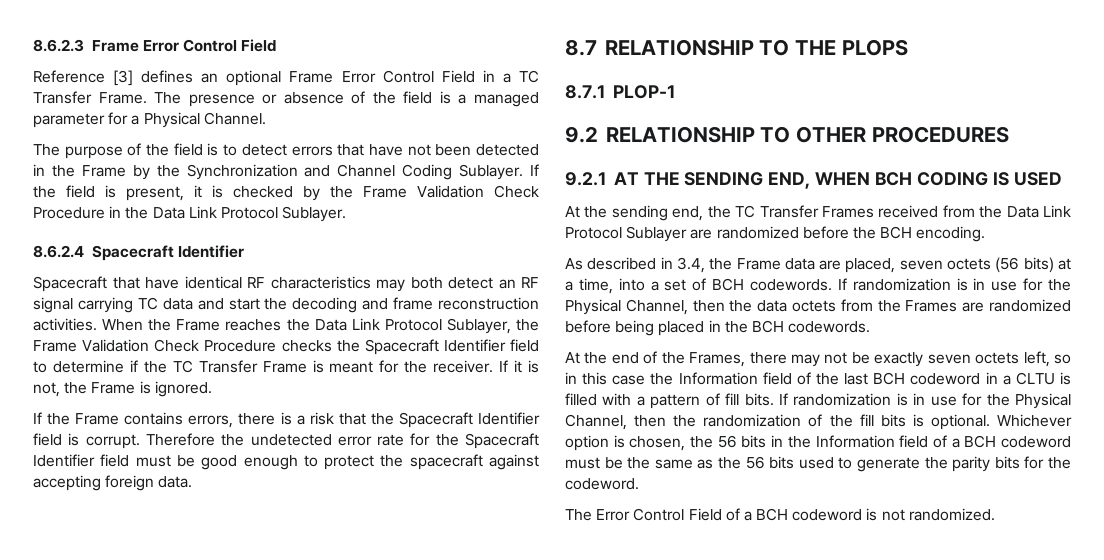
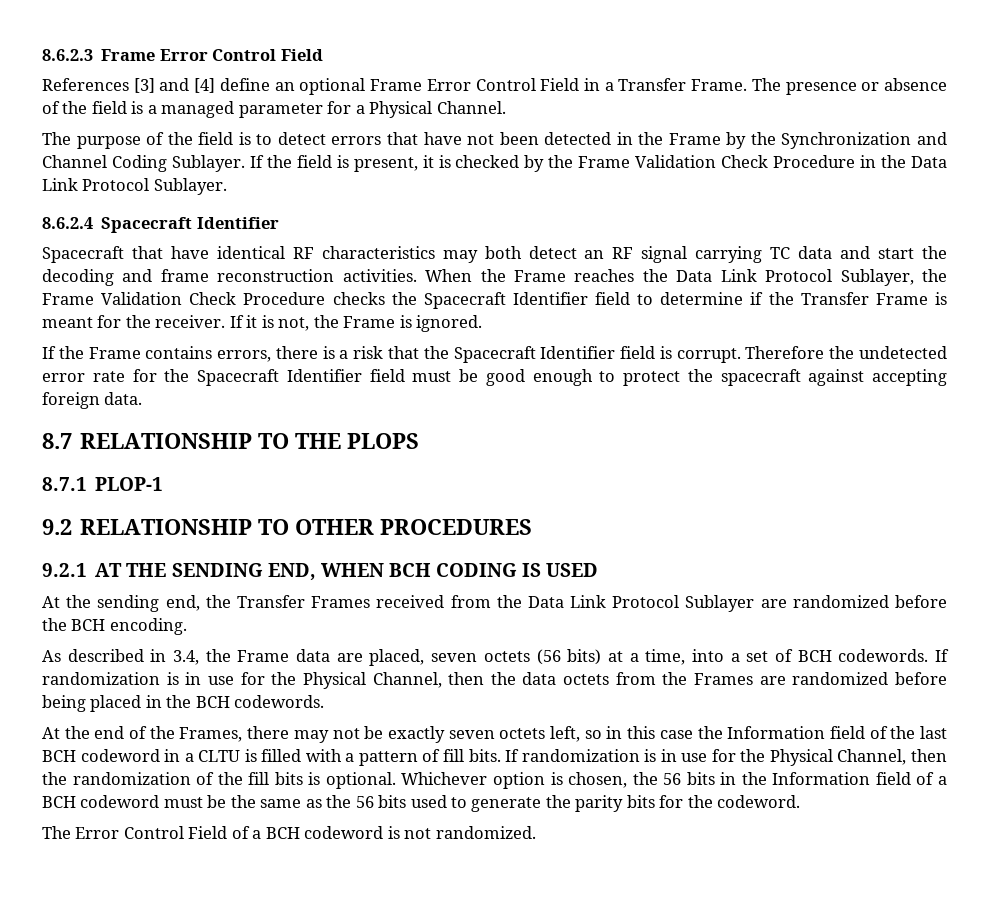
[33,70,194,86] Reference [3] defines -> [42,78,270,93] References [3] and [4] define
[518,70,539,83] TC -> (614, 86) none
[172,360,193,373] TC -> (794, 298) none
[735,205,756,218] TC -> (231, 601) none

